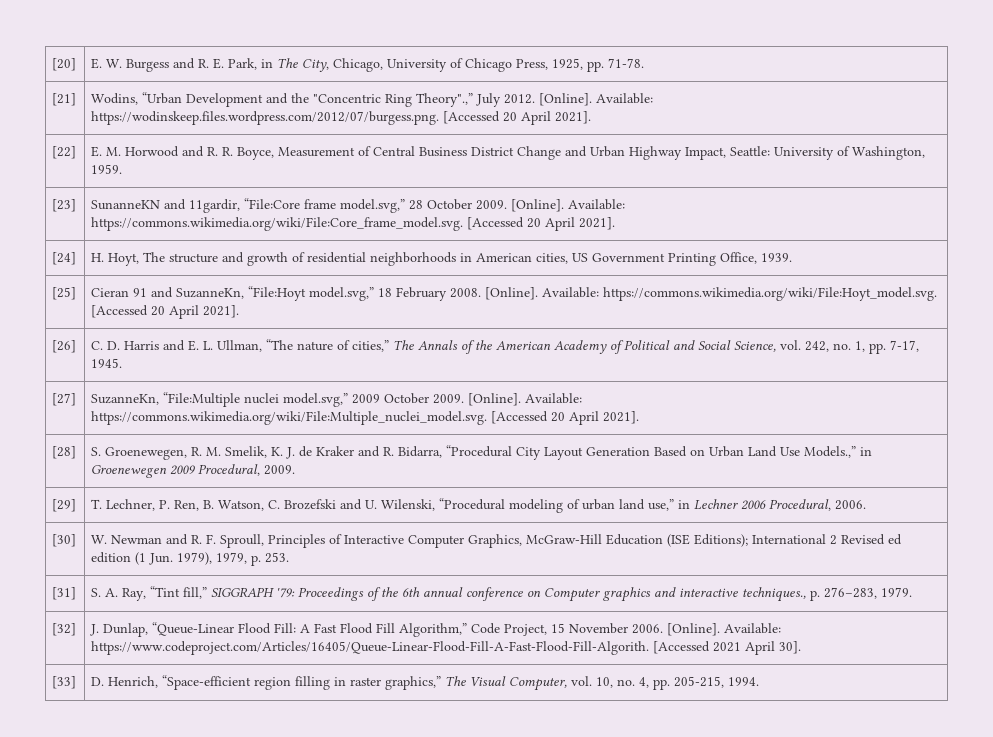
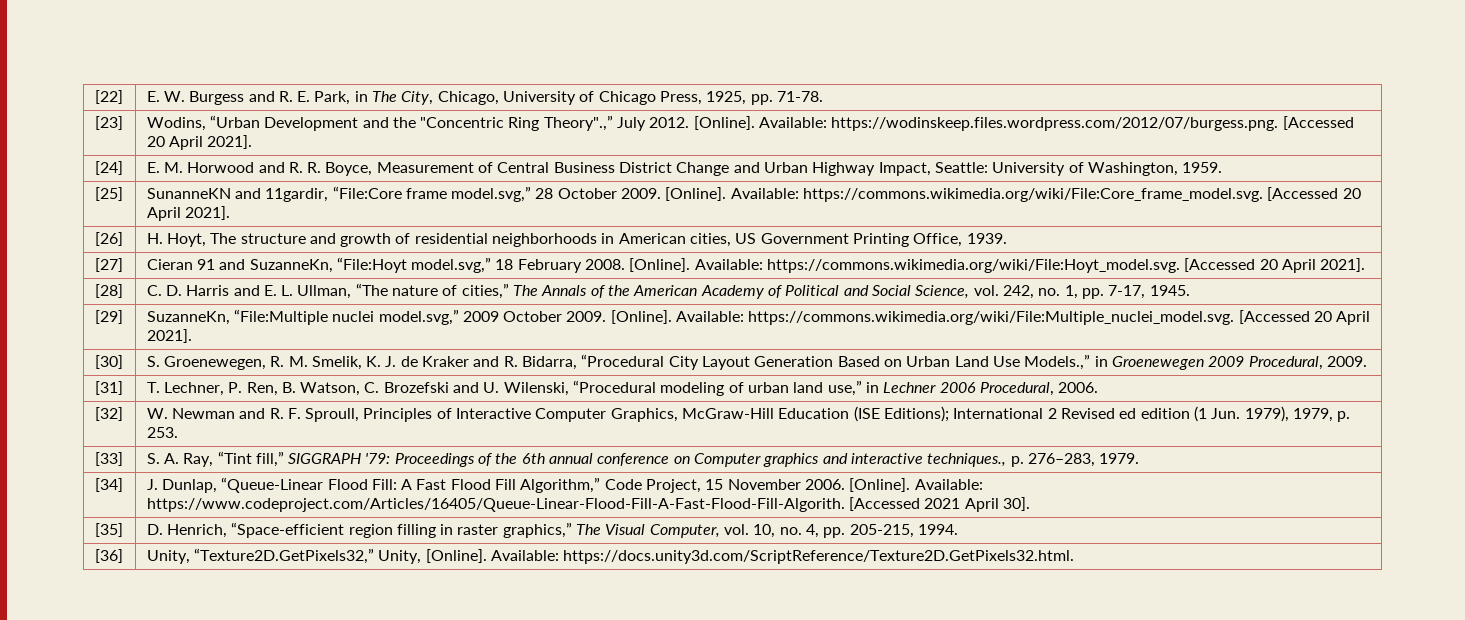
[52,58,77,71] [20] -> [94,90,123,104] [22]
[52,93,77,106] [21] -> [94,116,123,130] [23]
[52,146,77,159] [22] -> [94,161,123,175] [24]
[52,199,77,212] [23] -> [94,187,123,201] [25]
[52,252,77,265] [24] -> [94,232,123,246] [26]
[52,287,77,300] [25] -> [94,258,123,272] [27]
[52,340,77,353] [26] -> [94,284,123,298] [28]
[52,393,77,406] [27] -> [94,310,123,324] [29]
[52,446,77,459] [28] -> [94,355,123,369] [30]
[52,499,77,512] [29] -> [94,381,123,395] [31]
[52,534,77,547] [30] -> [94,407,123,421] [32]
[52,587,77,600] [31] -> [94,452,123,466] [33]
[52,623,77,636] [32] -> [94,478,123,492] [34]
[52,676,77,689] [33] -> [94,523,123,537] [35]
(760, 681) none -> [94,549,123,563] [146,548,1075,564] // [36] | Unity, “Texture2D.GetPixels32,” Unity, [Online]. Available: https://docs.unity3d.com/ScriptReference/Texture2D.GetPixels32.html.

